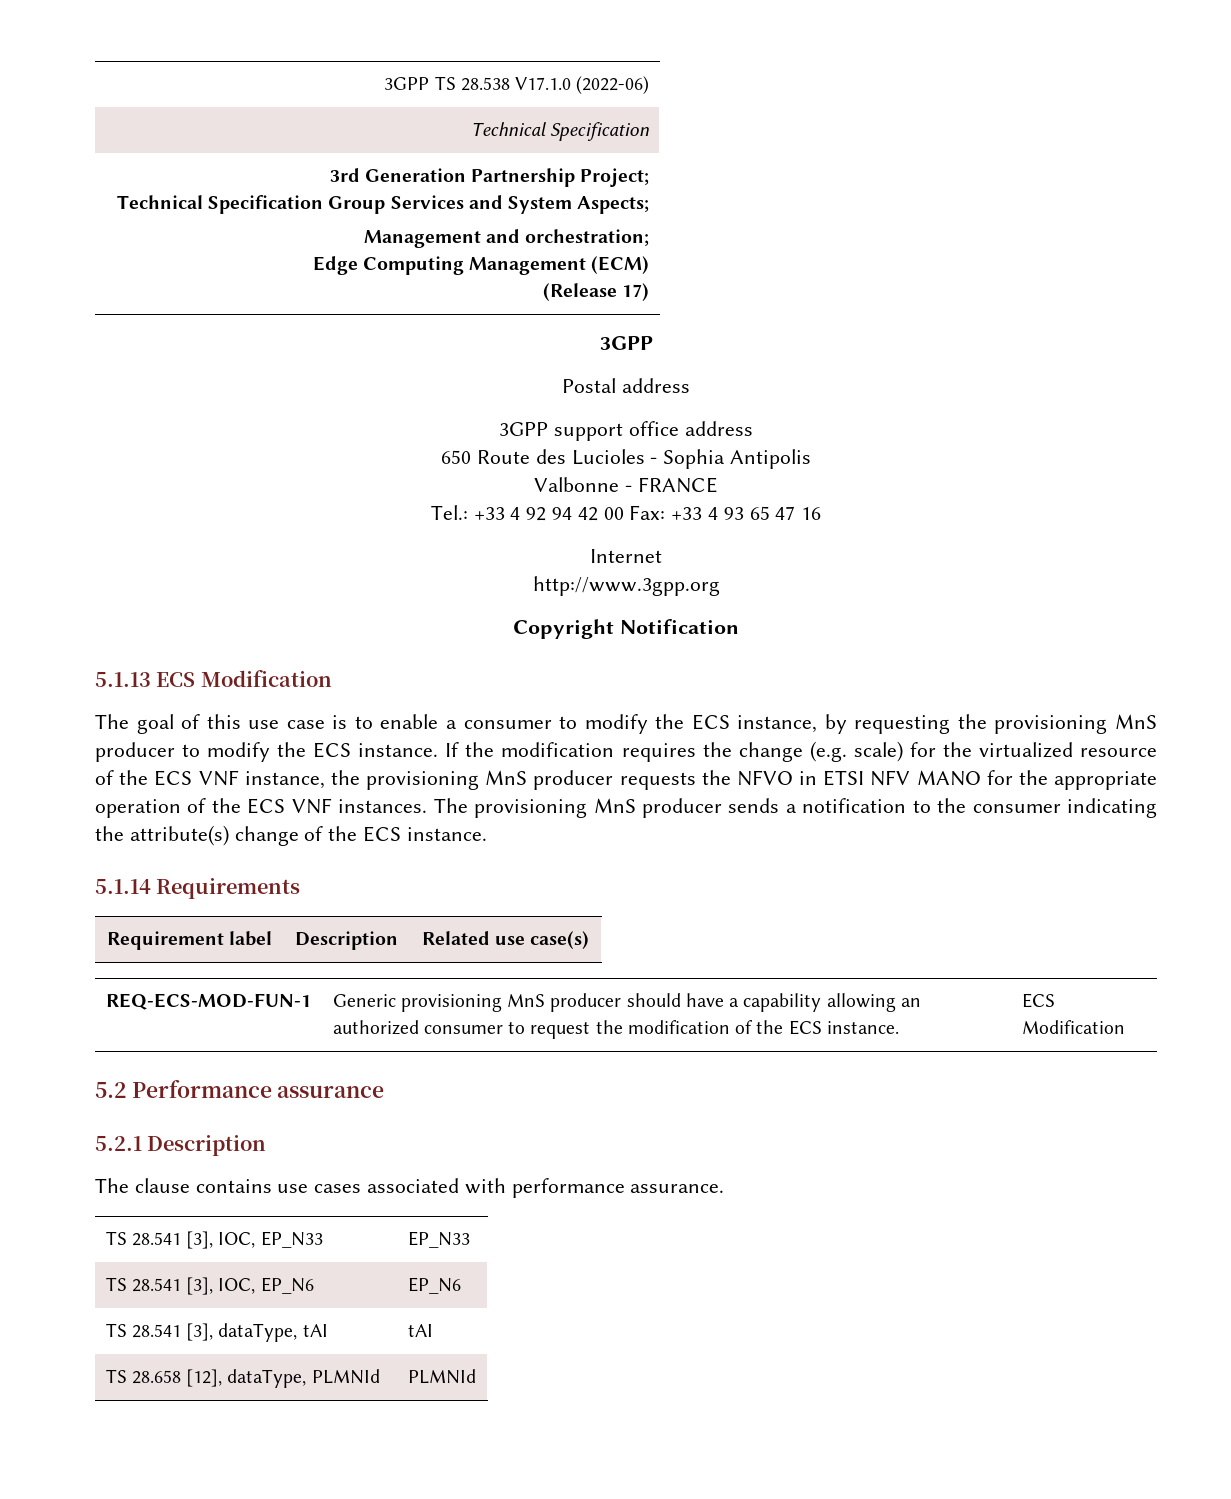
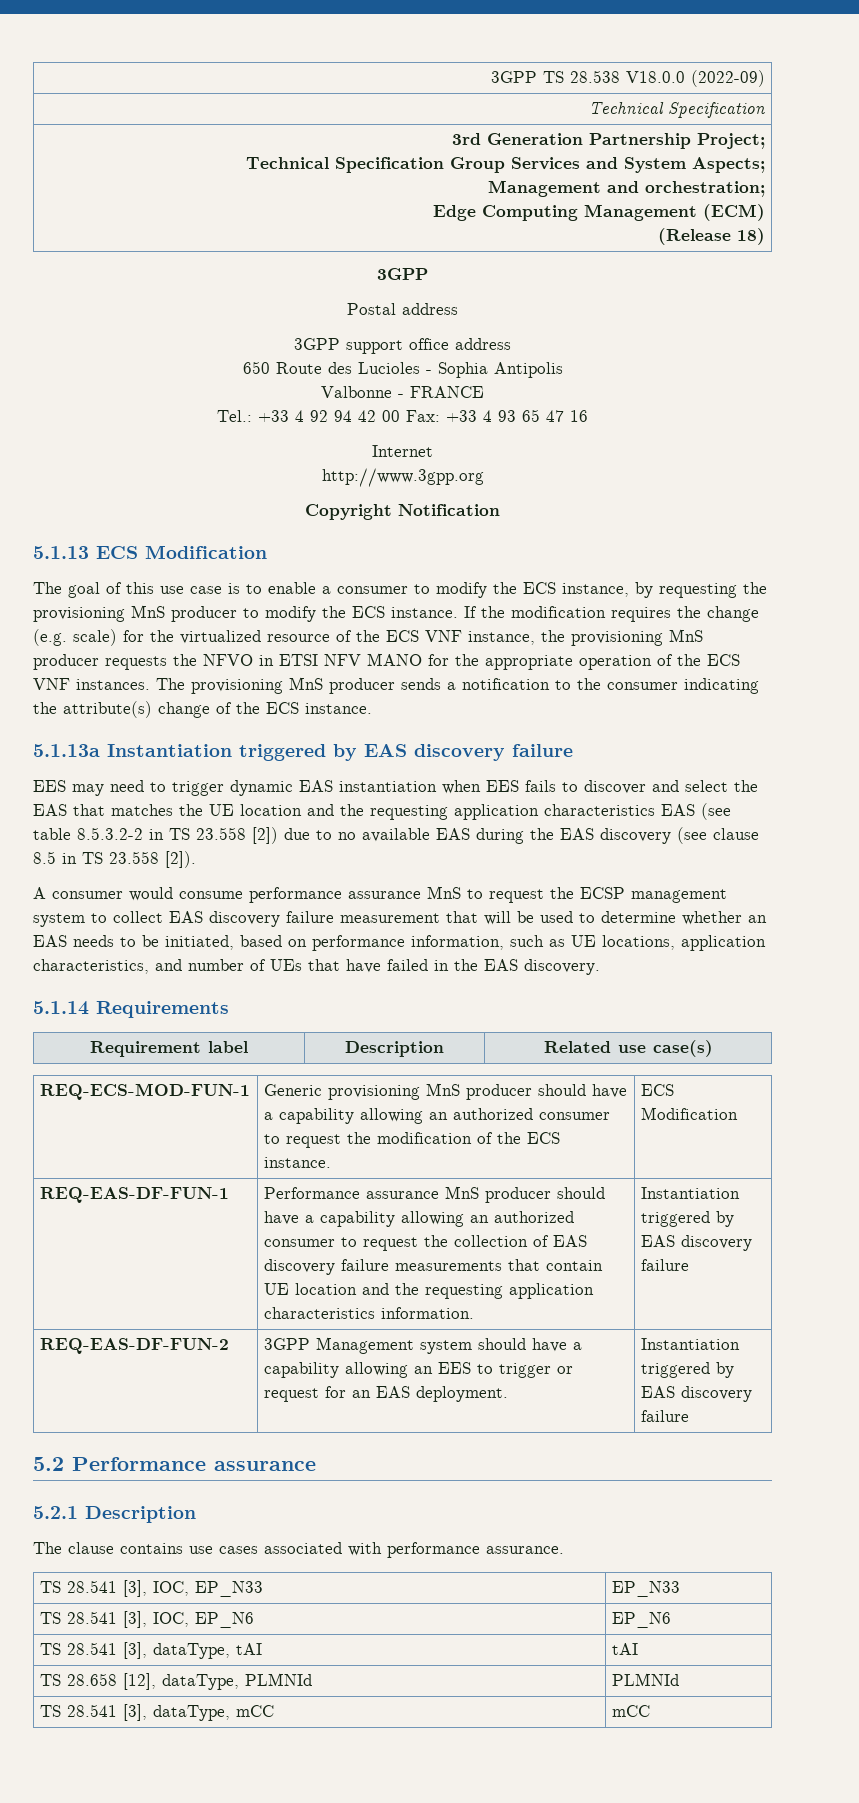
[515,76,650,94] V17.1.0 (2022-06) -> [626,70,766,87] V18.0.0 (2022-09)
[622,283,650,301] 17) -> [737,228,766,245] 18)
(487, 834) none -> [33,744,573,761] [33,780,758,796] [33,803,731,820] [33,827,759,844] [33,851,196,868] [33,886,727,903] [33,911,767,927] [33,935,766,951] [33,959,600,975] // 5.1.13a Instantiation triggered by EAS discovery failure // EES may need to trigger dynamic EAS instantiation when EES fails to discover and select the EAS that matches the UE location and the requesting application characteristics EAS (see table 8.5.3.2-2 in TS 23.558 [2]) due to no available EAS during the EAS discovery (see clause 8.5 in TS 23.558 [2]). // A consumer would consume performance assurance MnS to request the ECSP management system to collect EAS discovery failure measurement that will be used to determine whether an EAS needs to be initiated, based on performance information, such as UE locations, application characteristics, and number of UEs that have failed in the EAS discovery.
(1125, 1027) none -> [39,1187,229,1203] [263,1186,605,1203] [263,1211,574,1227] [263,1235,587,1251] [263,1259,603,1275] [263,1283,594,1299] [263,1307,474,1319] [640,1187,740,1199] [640,1211,734,1227] [640,1235,752,1251] [640,1259,689,1271] [39,1338,229,1354] [263,1337,582,1354] [263,1362,573,1378] [263,1386,508,1402] [640,1338,740,1350] [640,1362,734,1378] [640,1386,752,1402] [640,1410,689,1422] // REQ-EAS-DF-FUN-1 | Performance assurance MnS producer should have a capability allowing an authorized consumer to request the collection of EAS discovery failure measurements that contain UE location and the requesting application characteristics information. | Instantiation triggered by EAS discovery failure // REQ-EAS-DF-FUN-2 | 3GPP Management system should have a capability allowing an EES to trigger or request for an EAS deployment. | Instantiation triggered by EAS discovery failure
(476, 1376) none -> [39,1704,274,1721] [611,1705,650,1717] // TS 28.541 [3], dataType, mCC | mCC

